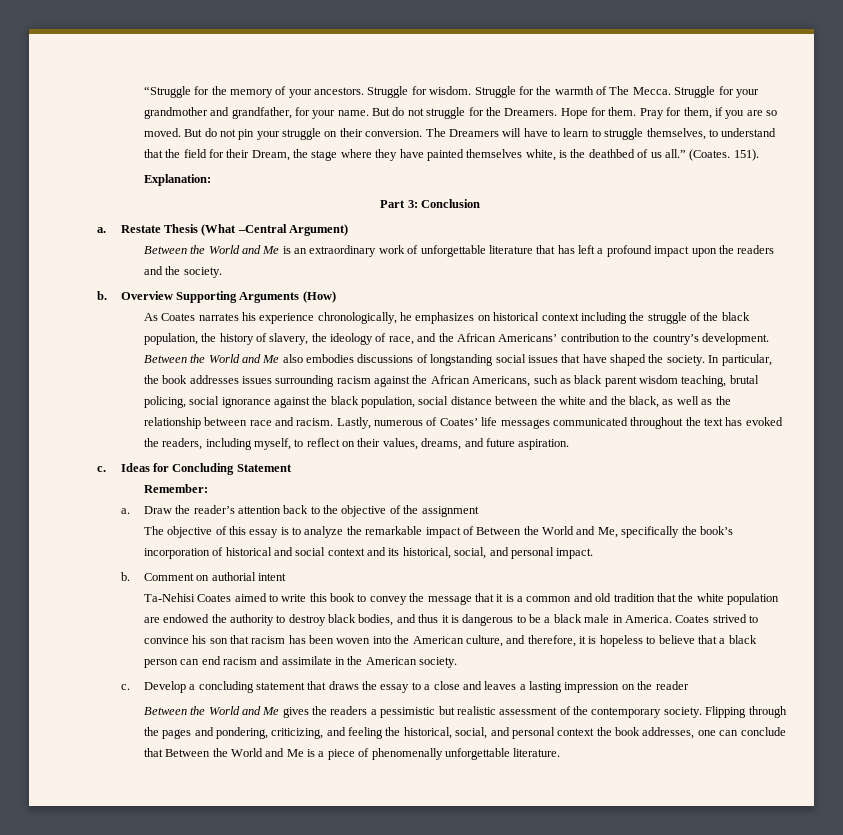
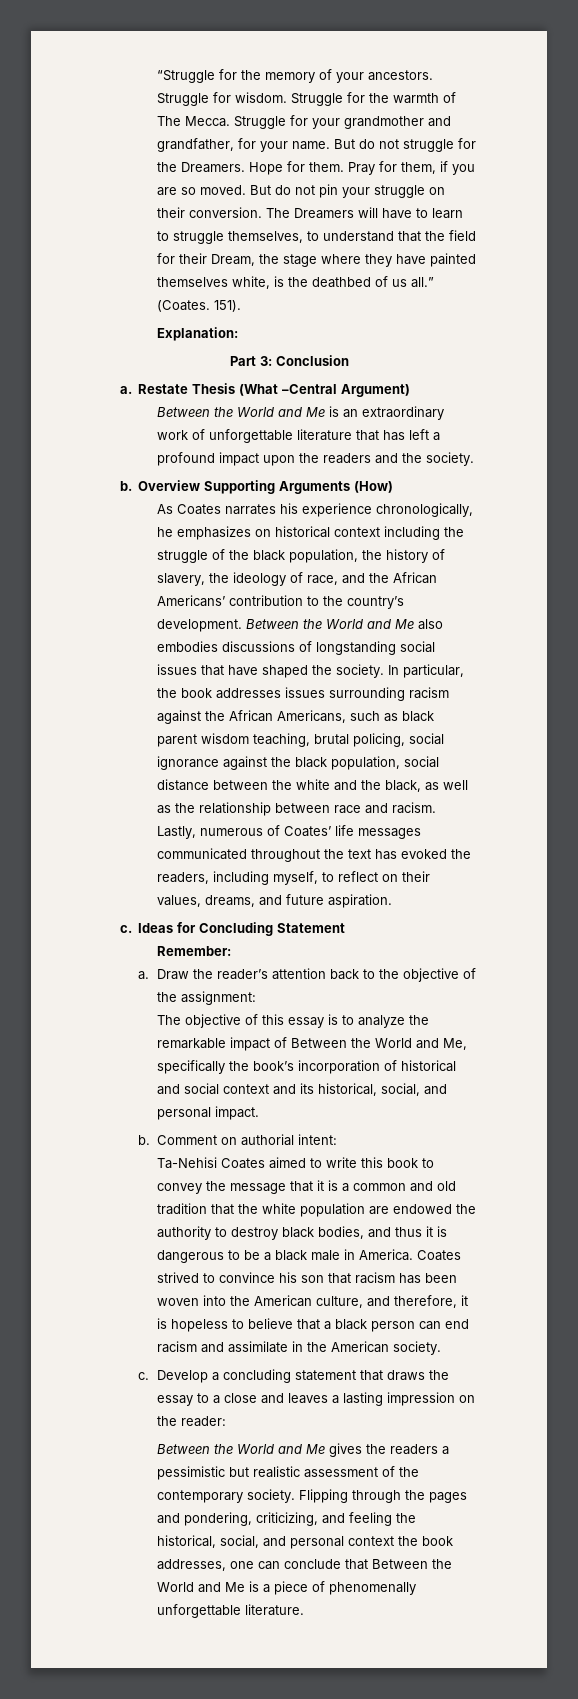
[421,506,479,517] assignment -> [181,991,257,1005] assignment:
[257,573,286,581] intent -> [298,1134,338,1145] intent:
[655,681,689,690] reader -> [181,1416,227,1427] reader:

